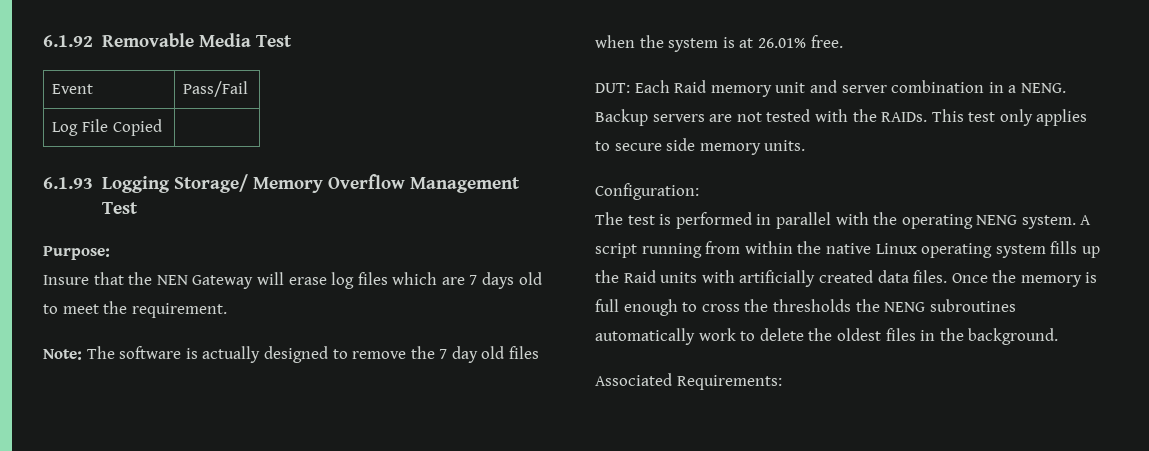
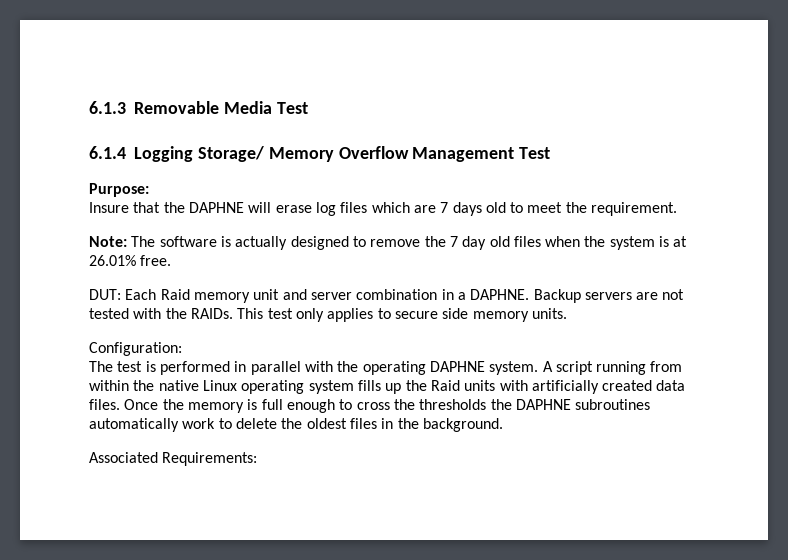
[43,35,93,47] 6.1.92 -> [89,101,126,114] 6.1.3
[52,84,94,94] [183,81,249,97] [52,119,162,136] [43,177,93,189] // Event | Pass/Fail // Log File Copied | // 6.1.93 -> [89,146,126,159] // 6.1.4
[156,275,254,289] NEN Gateway -> [188,202,244,213] DAPHNE
[1020,83,1066,93] NENG. -> [470,289,530,300] DAPHNE.
[976,215,1018,225] NENG -> [429,361,485,372] DAPHNE
[884,302,926,312] NENG -> [515,399,571,410] DAPHNE

